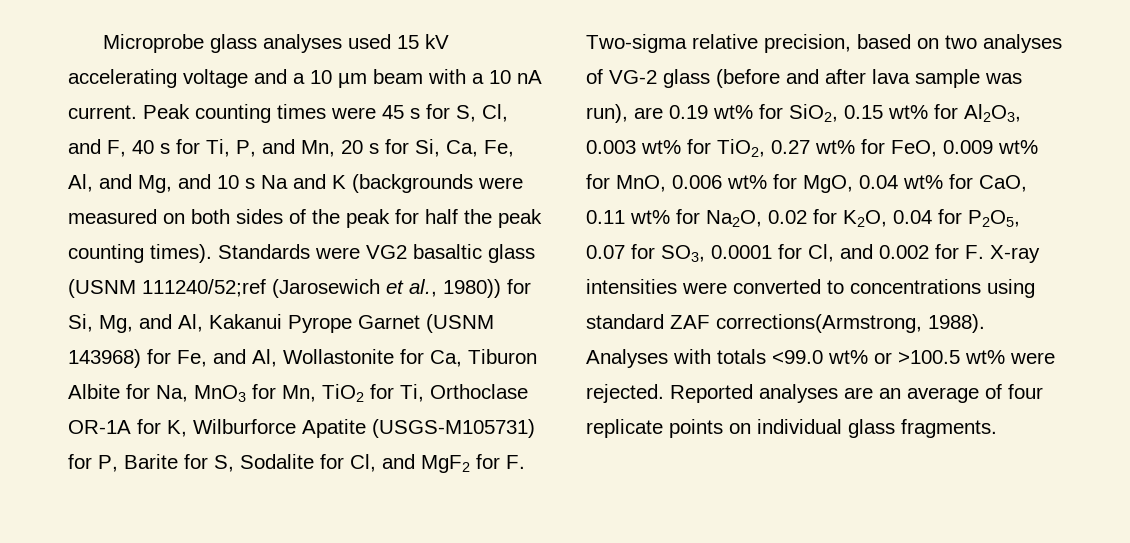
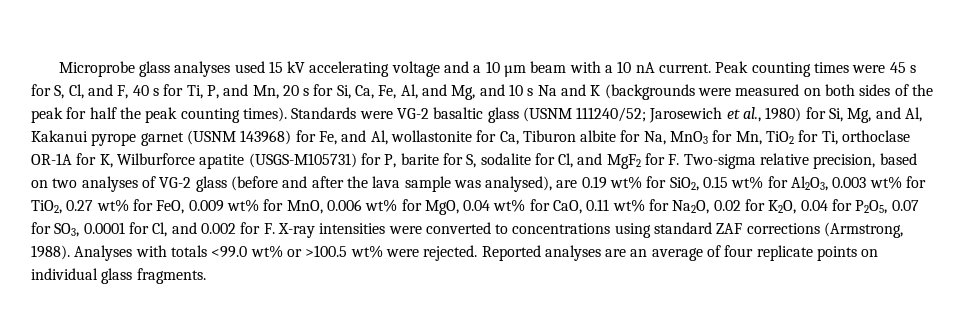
[366,245,407,259] VG2 -> [396,108,429,119] VG-2
[142,279,380,298] 111240/52;ref (Jarosewich -> [576,107,723,123] 111240/52; Jarosewich
[443,279,501,298] 1980)) -> [765,107,802,122] 1980)
[288,315,420,333] Pyrope Garnet -> [91,132,184,146] pyrope garnet
[283,349,394,364] Wollastonite -> [390,130,472,142] wollastonite
[68,384,120,399] Albite -> [580,130,617,142] albite
[430,384,528,399] Orthoclase -> [842,130,911,142] orthoclase
[302,419,366,438] Apatite -> [199,154,245,169] apatite
[124,454,314,472] Barite for S, Sodalite -> [400,153,531,168] barite for S, sodalite
(866, 76) none -> [346,176,368,188] the
[586,104,628,123] run), -> [485,176,553,192] analysed),
[716,314,922,333] corrections(Armstrong, -> [746,222,904,238] corrections (Armstrong,

